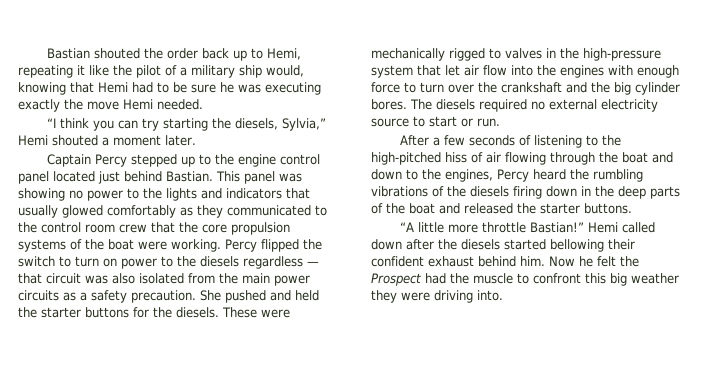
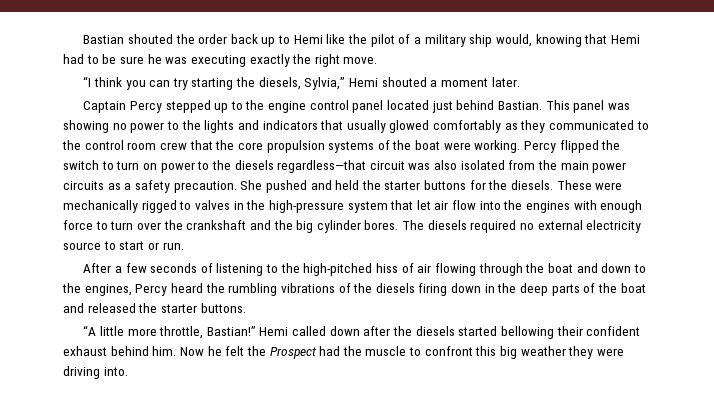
[267,48,302,60] [18,65,85,78] Hemi, repeating it -> [293,35,323,44] Hemi
[87,99,203,110] move Hemi needed. -> [314,54,378,67] right move.
[243,256,319,269] [18,273,42,284] regardless — that -> [277,160,367,173] regardless—that
[482,222,527,233] throttle -> [159,326,204,339] throttle,

